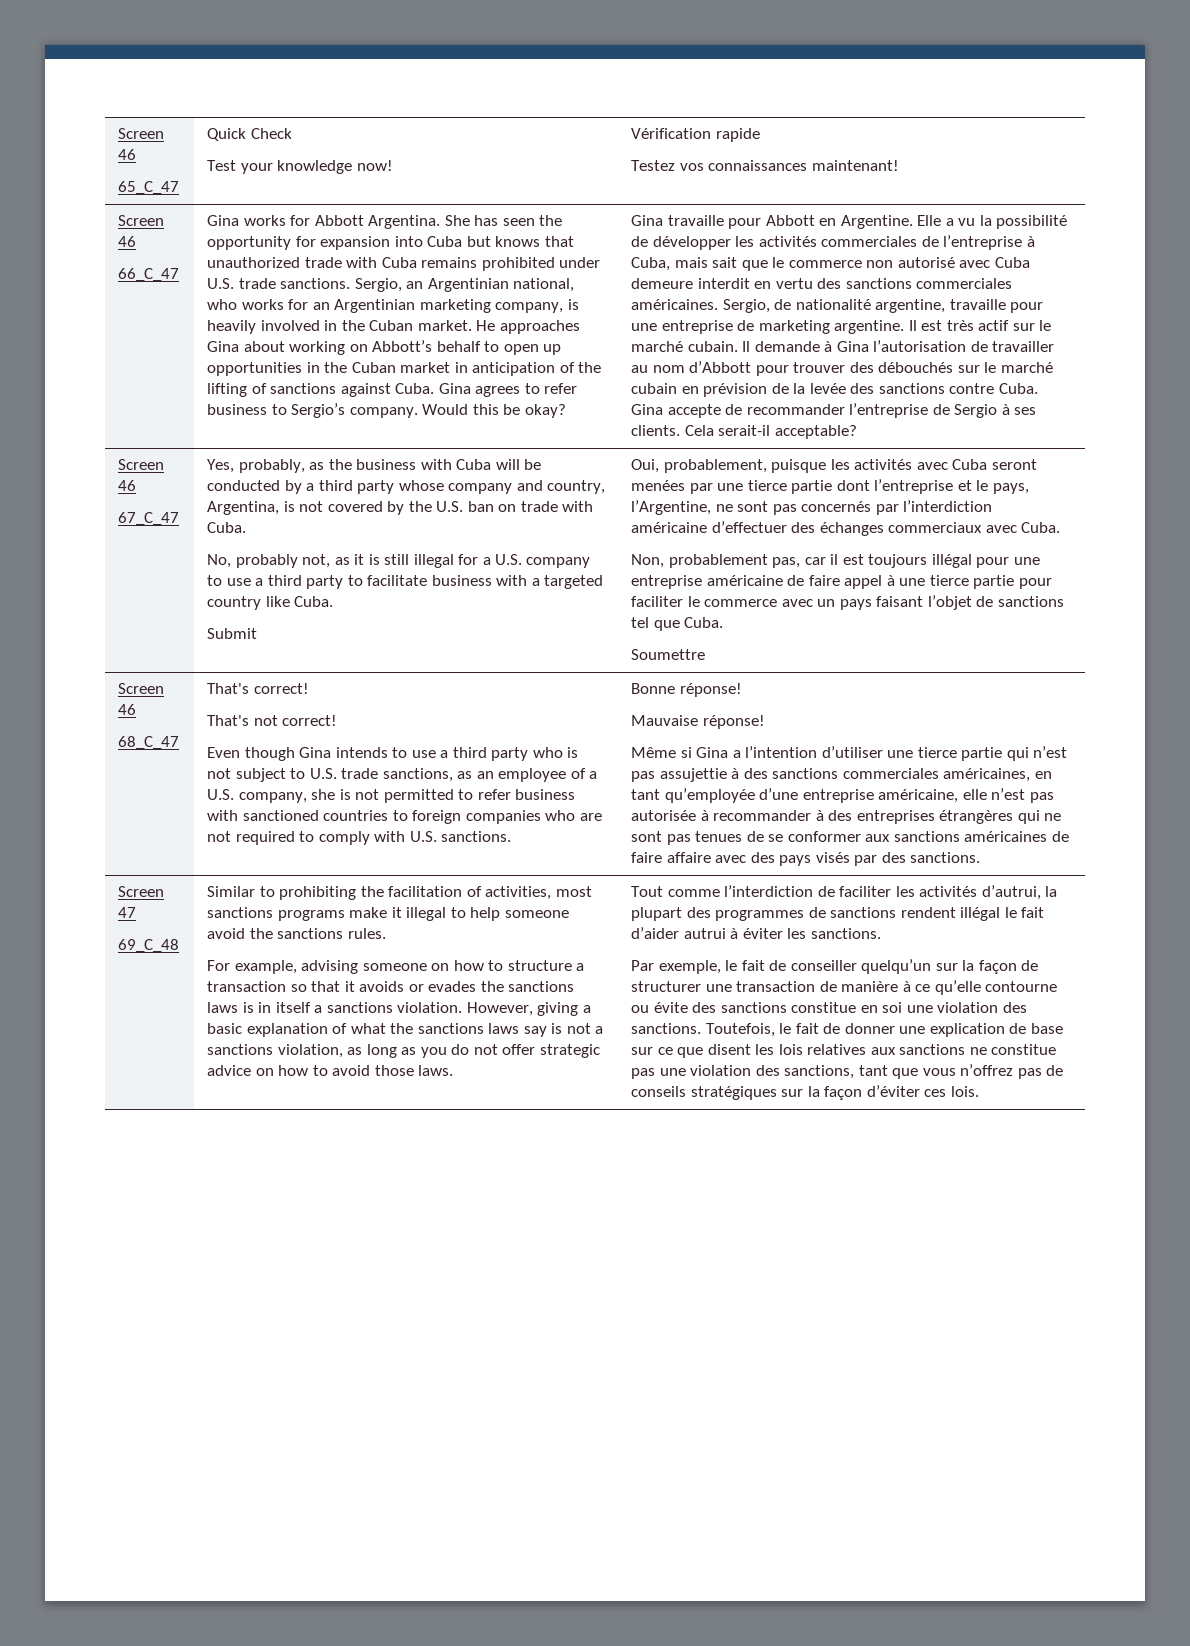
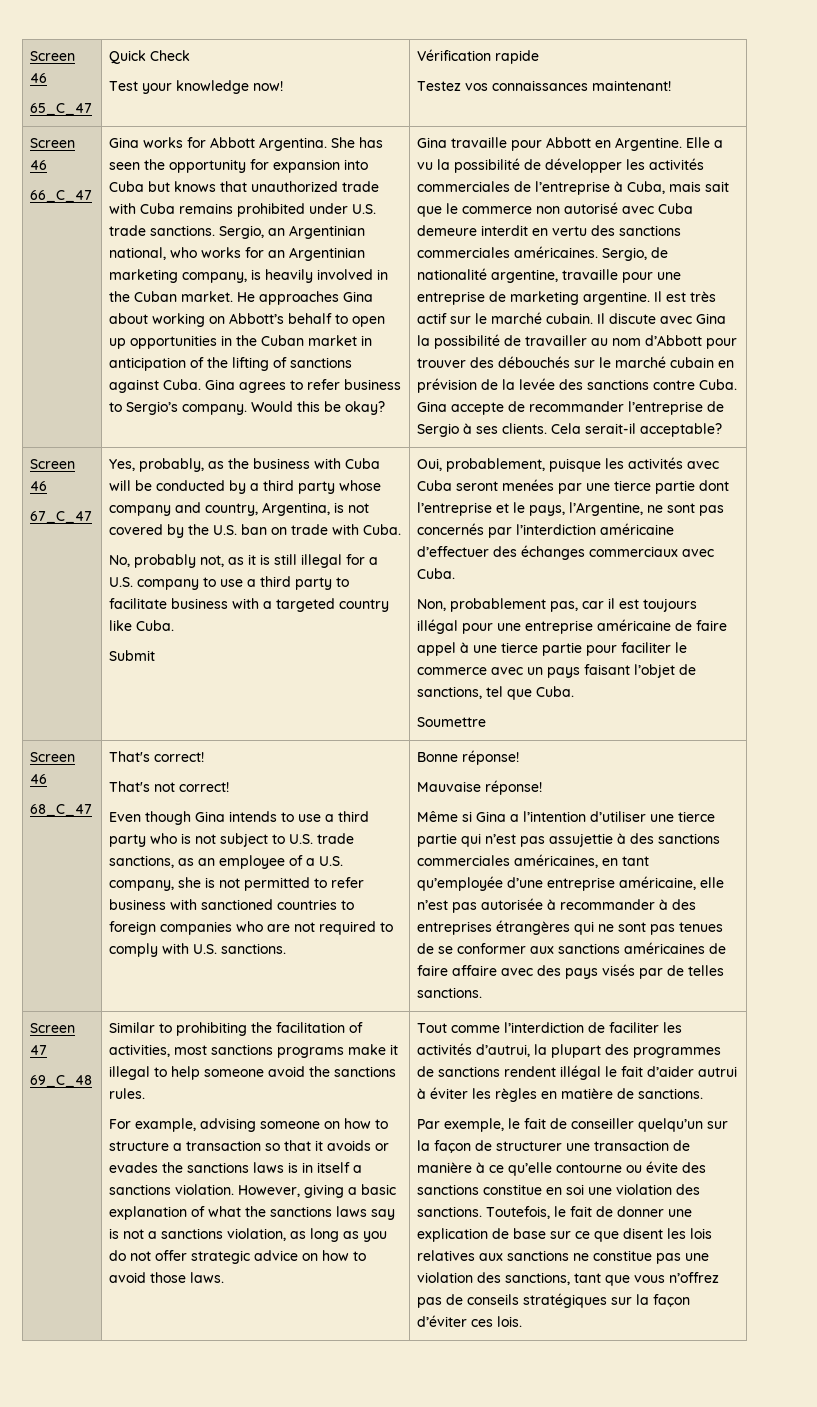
[754,340,967,352] demande à Gina l’autorisation -> [609,313,727,324] [417,334,501,349] discute avec Gina la possibilité
[997,596,1064,607] sanctions -> [417,686,483,699] sanctions,
[881,852,906,863] des -> [667,965,725,976] de telles
(807, 933) none -> [495,1088,635,1102] règles en matière de

